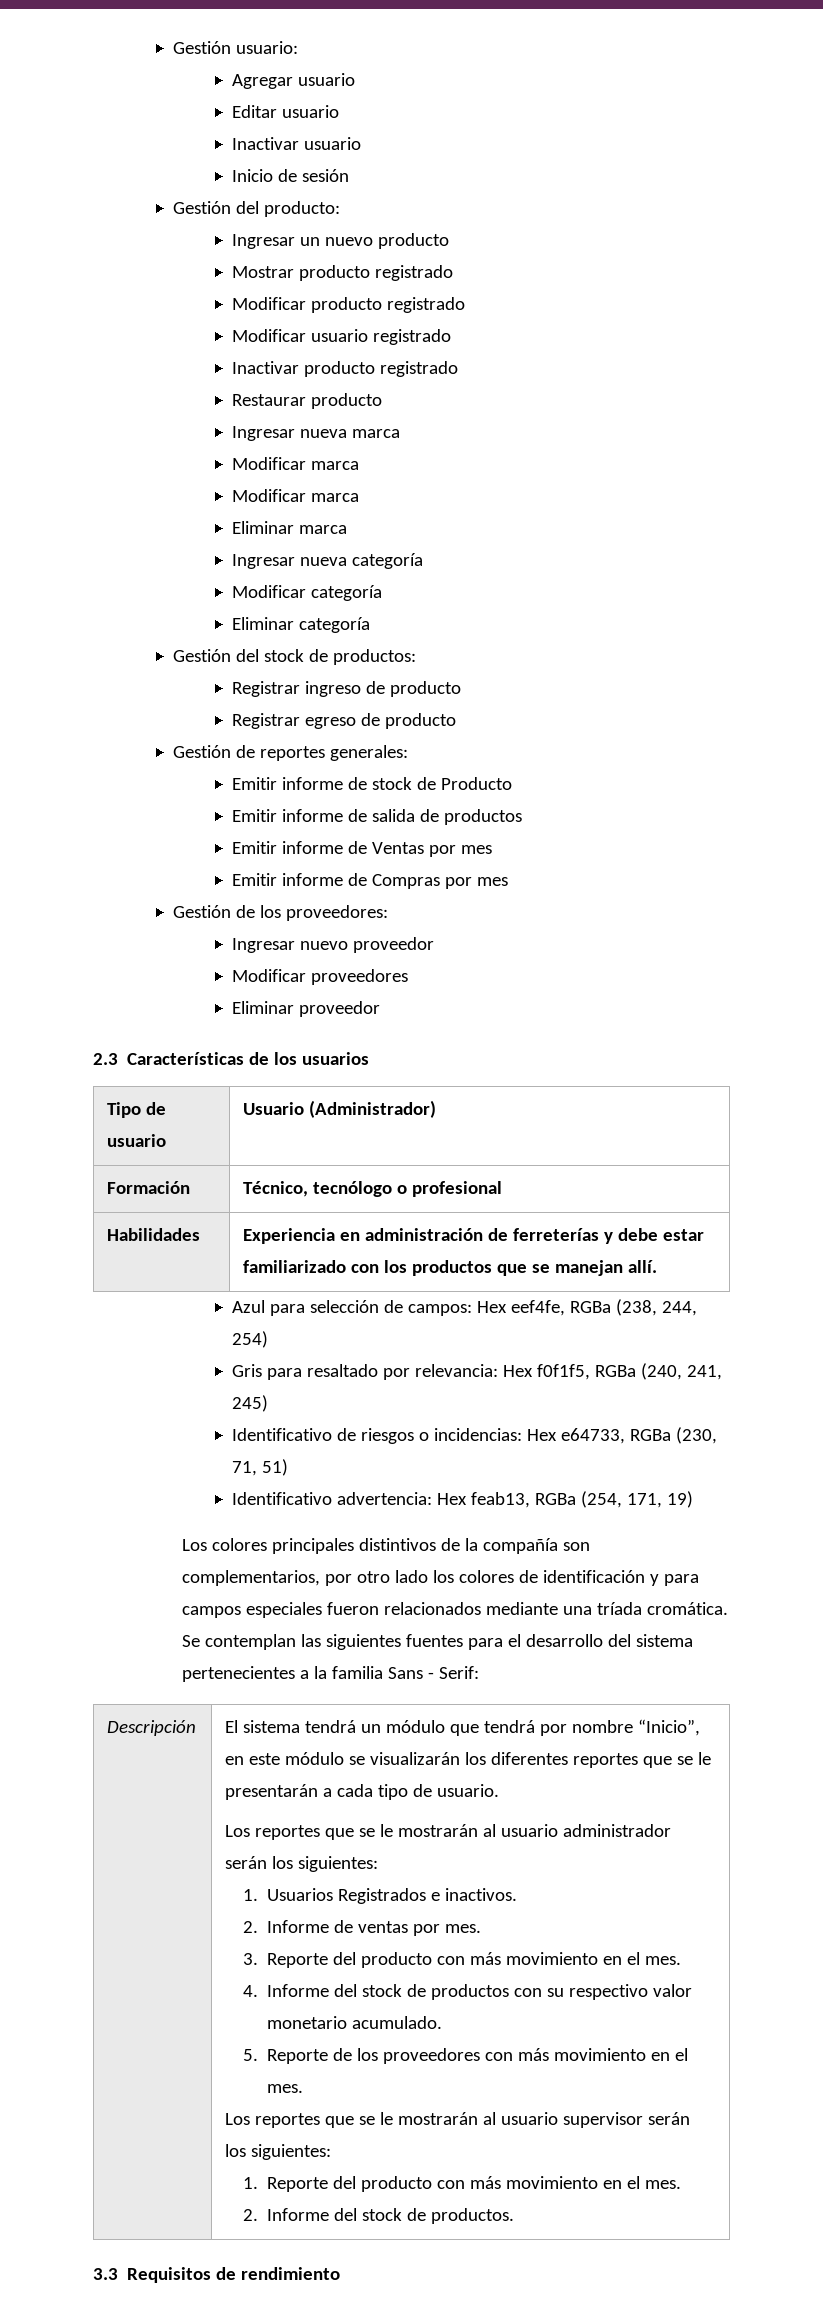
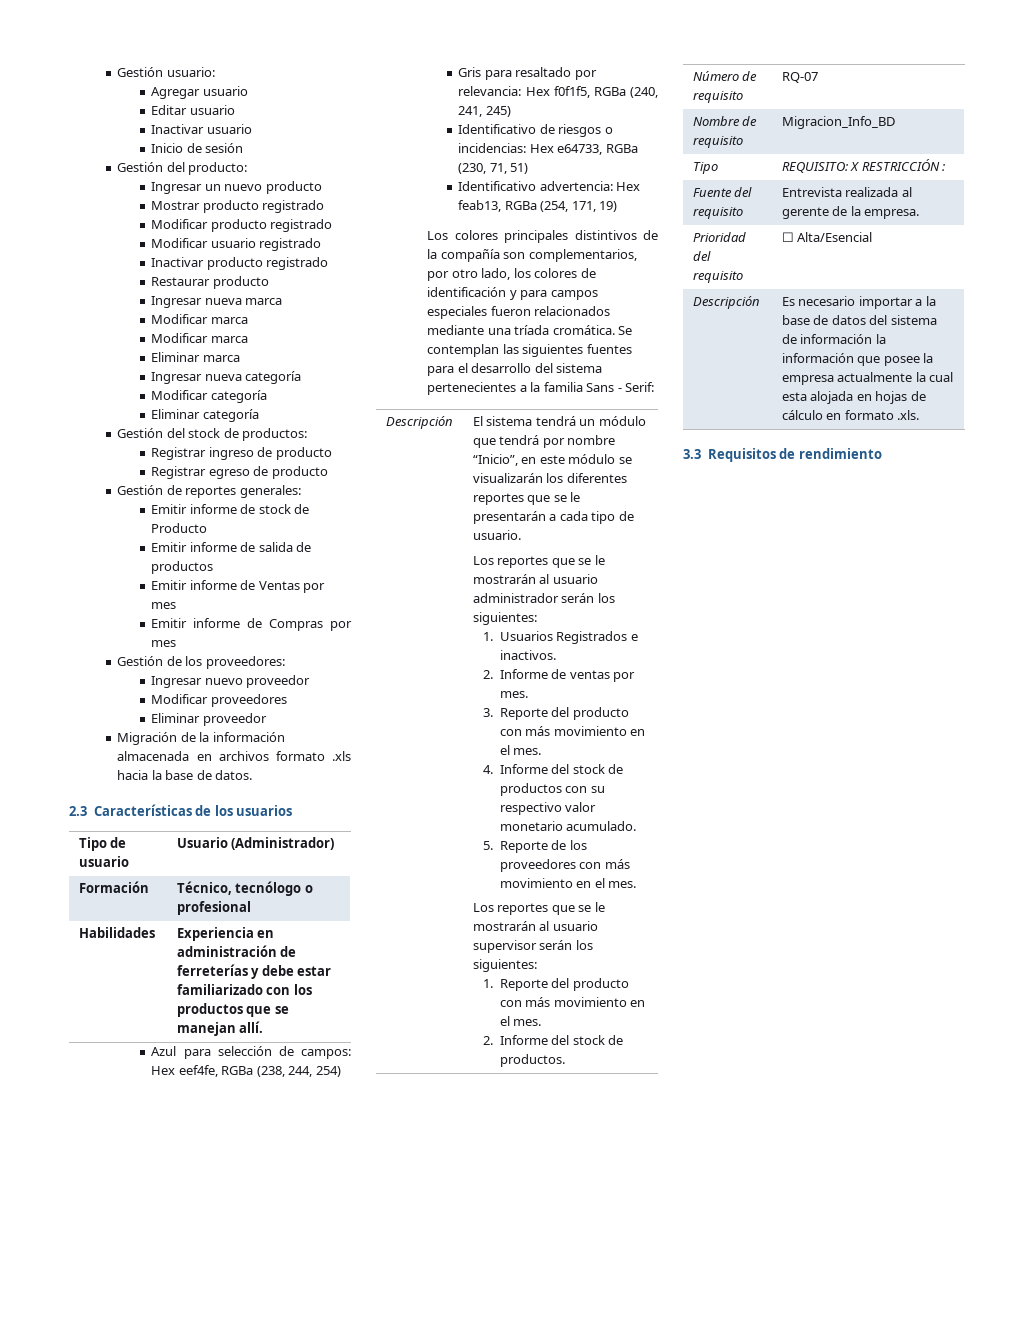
(380, 1009) none -> [117,732,285,745] [117,751,351,761] [117,770,253,780] // Migración de la información almacenada en archivos formato .xls hacia la base de datos.
[394,1570,428,1583] lado -> [481,268,511,280] lado,
(515, 2216) none -> [692,71,758,81] [692,91,743,103] [781,72,818,83] [692,116,758,126] [692,136,743,148] [781,116,895,129] [692,162,718,174] [781,159,946,173] [692,187,753,197] [692,207,743,219] [781,187,912,197] [781,206,920,219] [692,232,746,242] [692,251,711,261] [692,271,743,283] [781,232,873,242] [692,296,760,309] [781,296,936,309] [781,315,937,325] [781,334,886,344] [781,353,934,366] [781,372,954,385] [781,391,926,404] [781,410,920,420] // Número de requisito | RQ-07 // Nombre de requisito | Migracion_Info_BD // Tipo | REQUISITO: X RESTRICCIÓN : // Fuente del requisito | Entrevista realizada al gerente de la empresa. // Prioridad del requisito | ☐ Alta/Esencial // Descripción | Es necesario importar a la base de datos del sistema de información la información que posee la empresa actualmente la cual esta alojada en hojas de cálculo en formato .xls.

